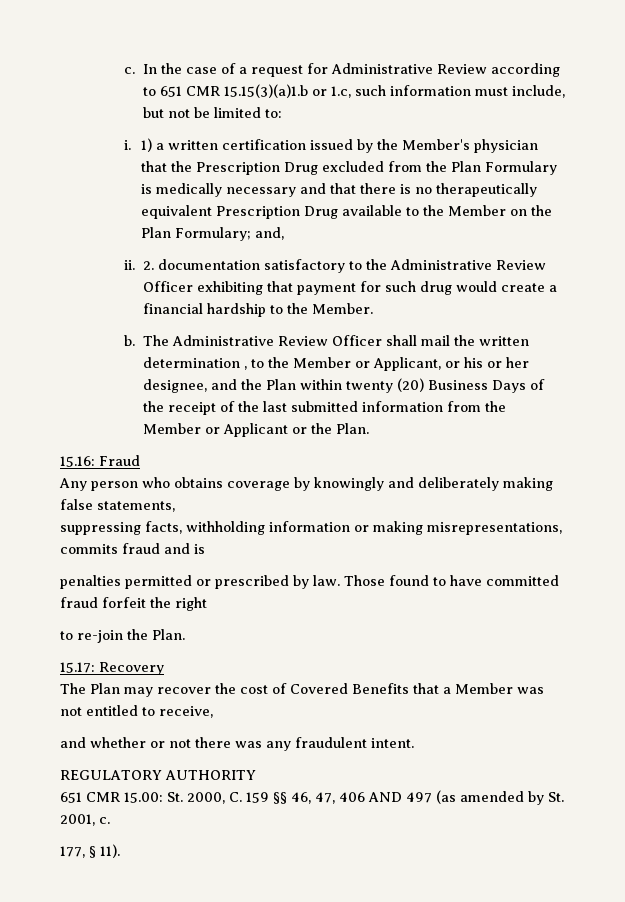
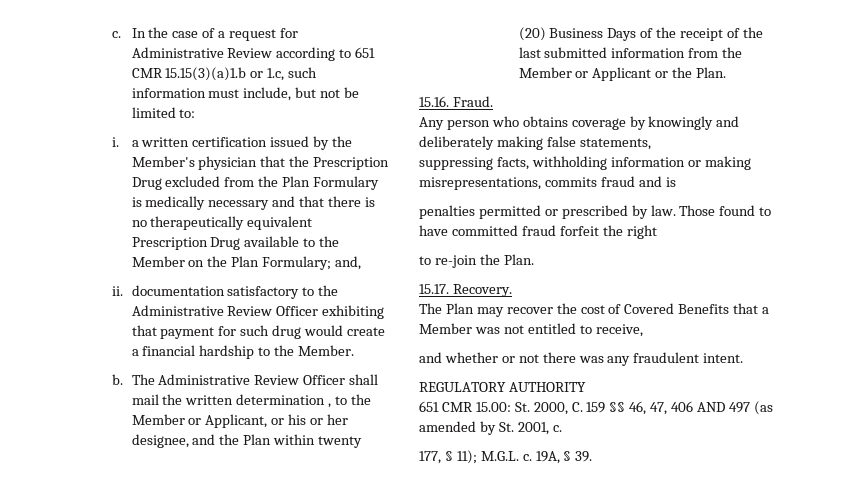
[140,138,152,152] 1) -> (119, 142) none
[142,261,154,270] 2. -> (123, 291) none
[60,455,140,467] 15.16: Fraud -> [419,96,493,107] 15.16. Fraud.
[60,662,164,675] 15.17: Recovery -> [419,284,512,297] 15.17. Recovery.
[100,844,120,858] 11). -> [456,450,593,464] 11); M.G.L. c. 19A, § 39.

